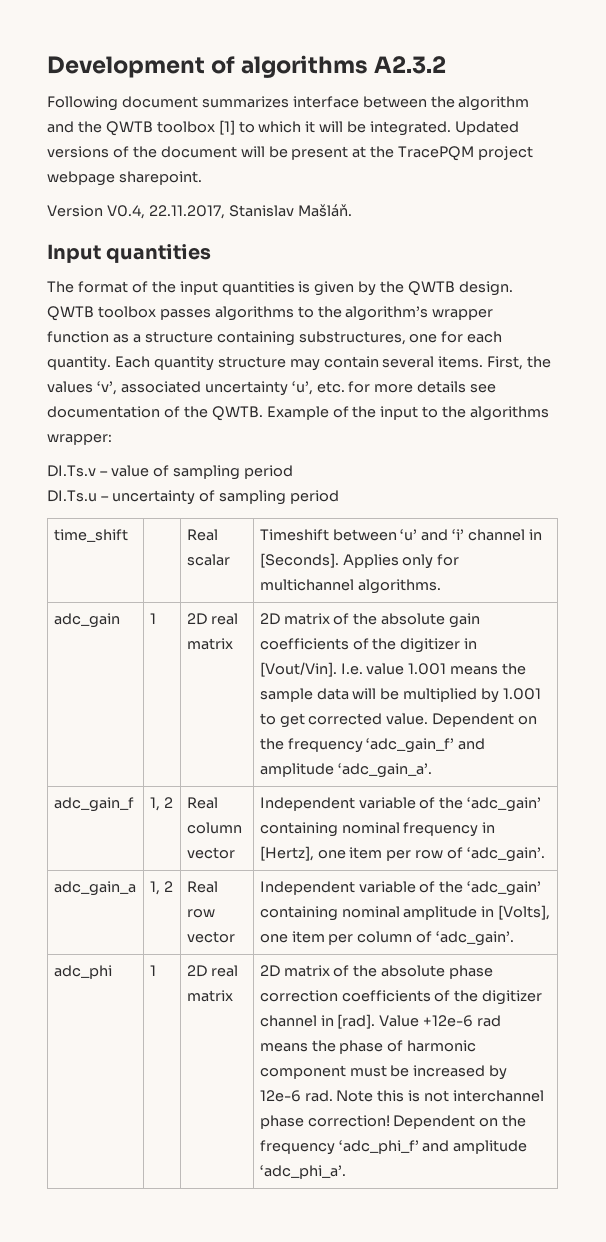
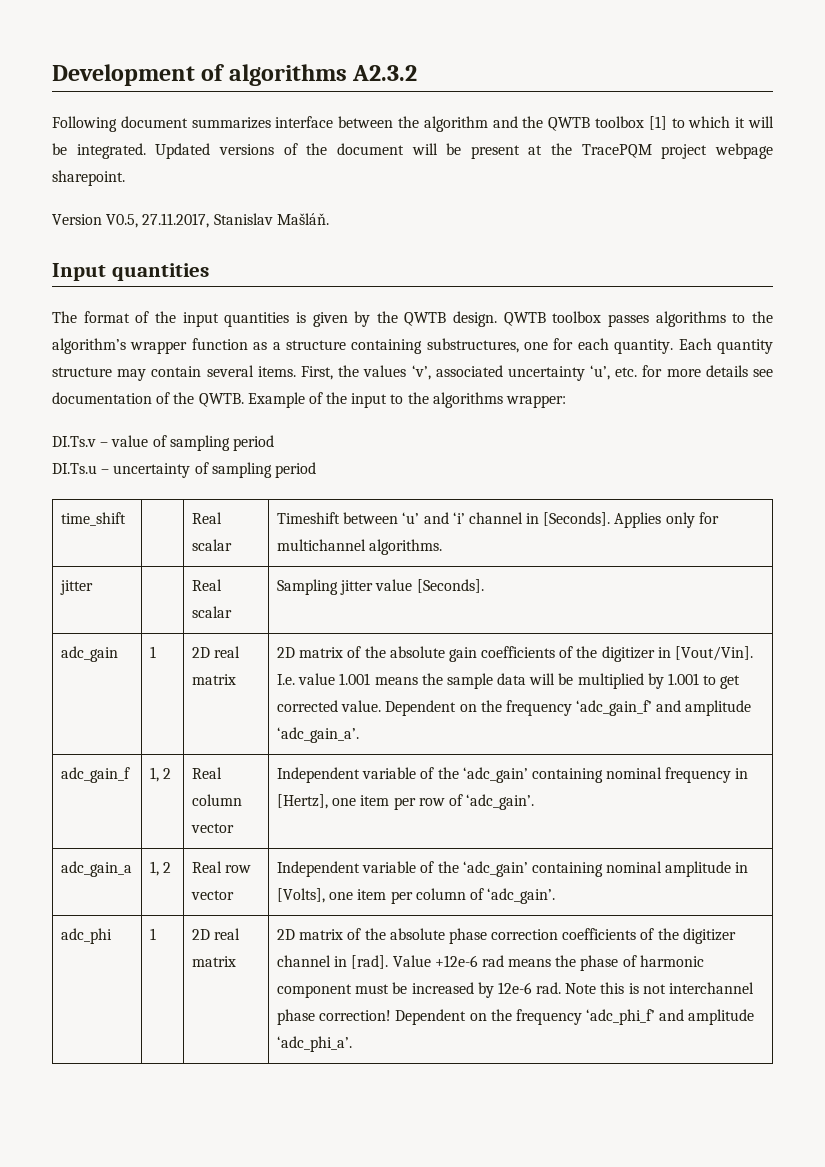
[106,205,225,219] V0.4, 22.11.2017, -> [106,213,210,228] V0.5, 27.11.2017,
(441, 586) none -> [59,580,93,595] [191,579,222,591] [191,606,232,618] [276,579,484,595] // jitter | | Real scalar | Sampling jitter value [Seconds].

